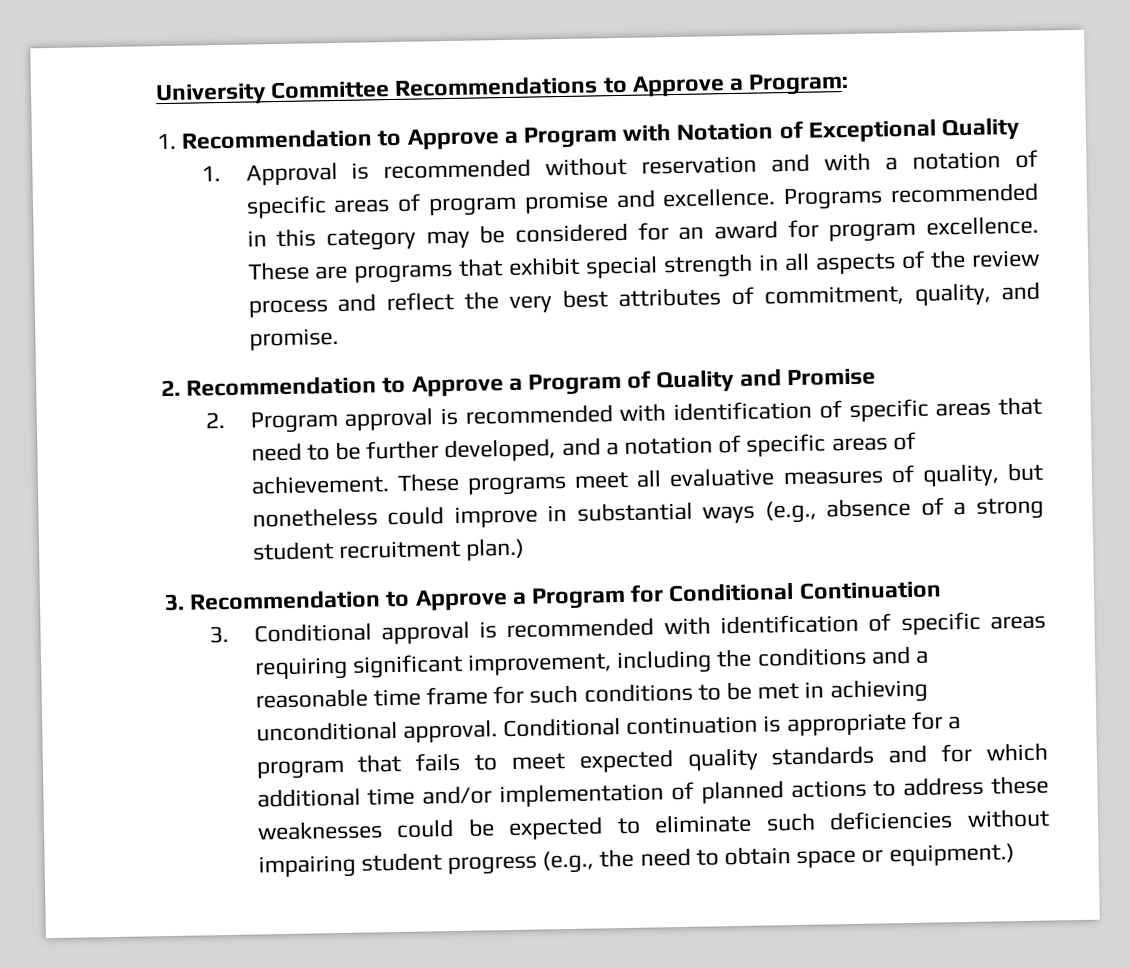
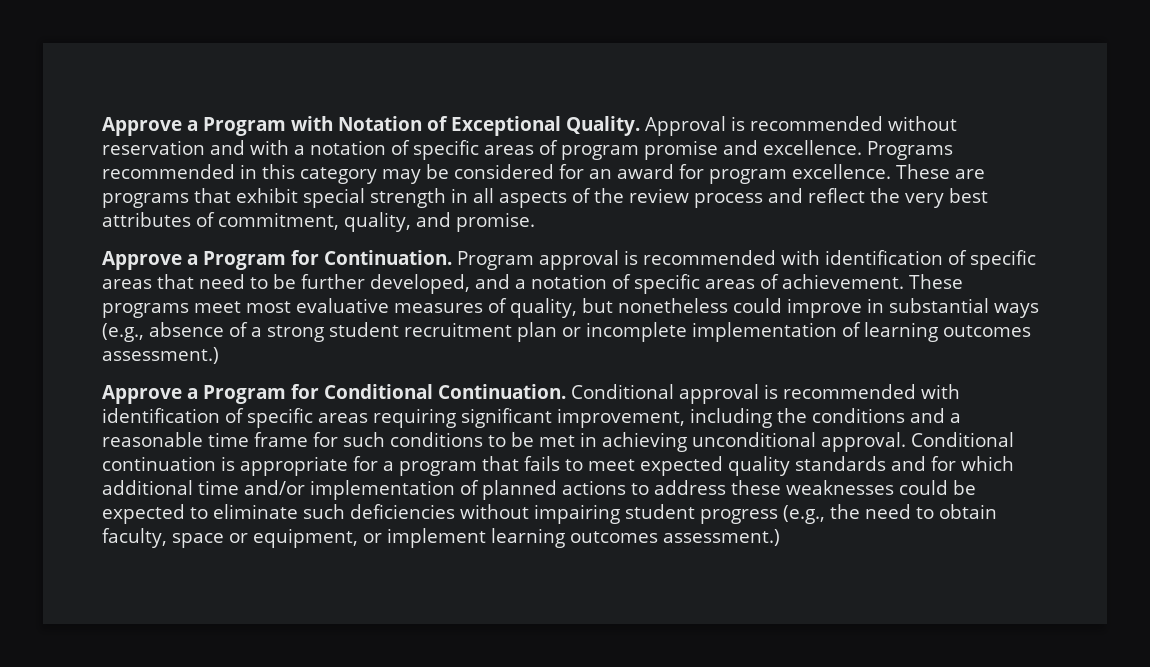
[155,72,850,106] [156,128,403,150] University Committee Recommendations to Approve a Program: // 1. Recommendation to -> (102, 126) none
[941,116,1021,141] [201,166,222,182] Quality // 1. -> [566,116,640,136] Quality.
[161,367,876,397] [205,411,226,429] 2. Recommendation to Approve a Program of Quality and Promise // 2. -> [102,250,452,270] Approve a Program for Continuation.
[636,469,663,488] all -> [246,301,291,313] most
[464,537,525,561] [164,589,411,612] plan.) // 3. Recommendation to -> [517,322,1031,342] [102,347,219,364] plan or incomplete implementation of learning outcomes assessment.) //
[798,580,942,600] [209,625,230,644] Continuation // 3. -> [438,384,566,399] Continuation.
(791, 856) none -> [102,528,167,548] faculty,
[888,843,1015,867] equipment.) -> [252,528,780,548] equipment, or implement learning outcomes assessment.)

